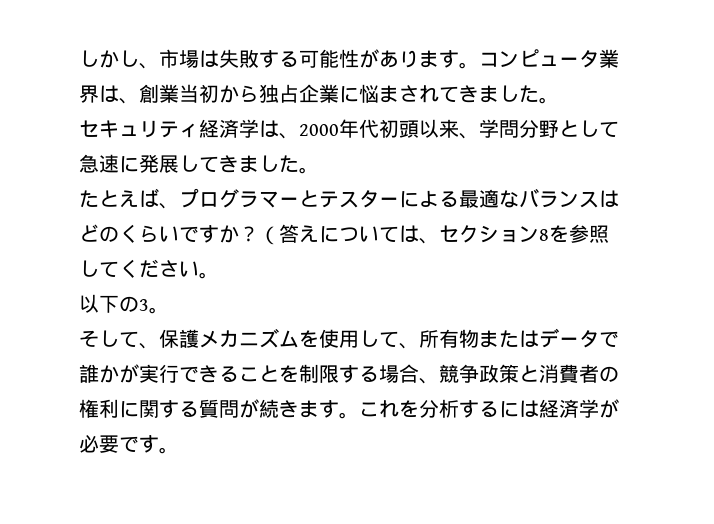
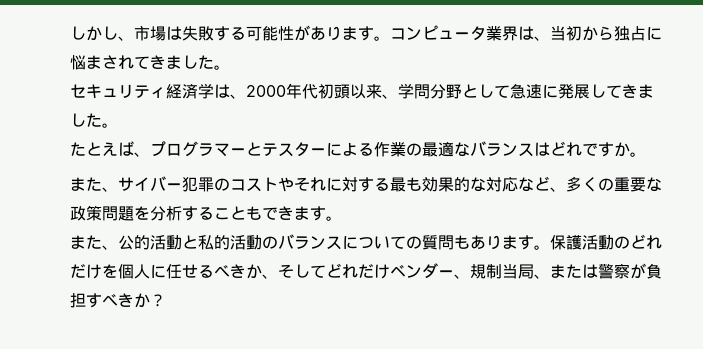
[139,84,179,103] 創業 -> (550, 38) none
[299,84,339,103] 企業 -> (646, 33) none
(459, 199) none -> [374,142,422,157] 作業の
[99,224,609,245] [79,259,219,279] [79,294,169,314] [79,328,619,349] [79,364,619,384] [79,399,619,419] [79,435,179,454] のくらいですか？（答えについては、セクション8を参照してください。 // 以下の3。 // そして、保護メカニズムを使用して、所有物またはデータで誰かが実行できることを制限する場合、競争政策と消費者の権利に関する質問が続きます。これを分析するには経済学が必要です。 -> [566,142,646,157] [70,176,662,192] [70,205,342,221] [70,234,662,250] [70,263,662,279] [70,293,166,308] れですか。 // また、サイバー犯罪のコストやそれに対する最も効果的な対応など、多くの重要な政策問題を分析することもできます。 // また、公的活動と私的活動のバランスについての質問もあります。保護活動のどれだけを個人に任せるべきか、そしてどれだけベンダー、規制当局、または警察が負担すべきか？

